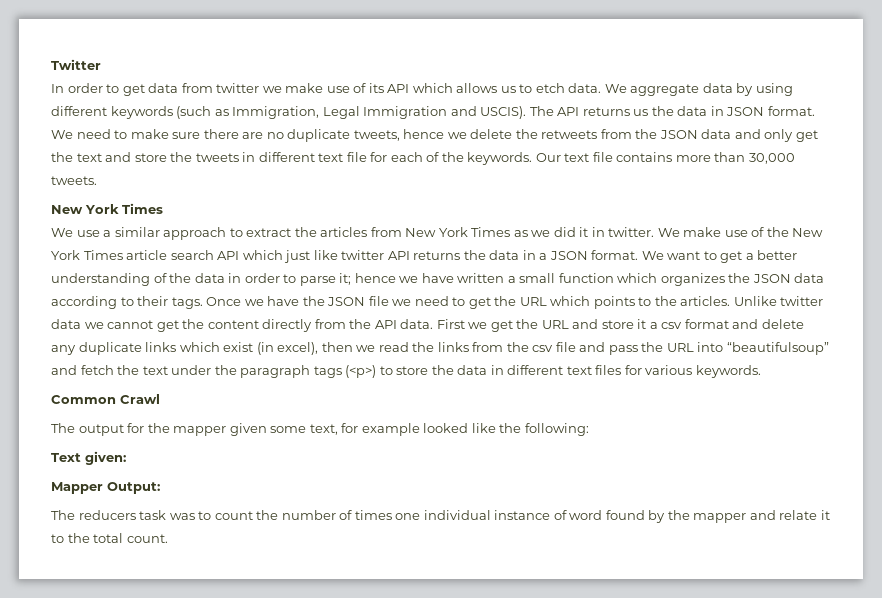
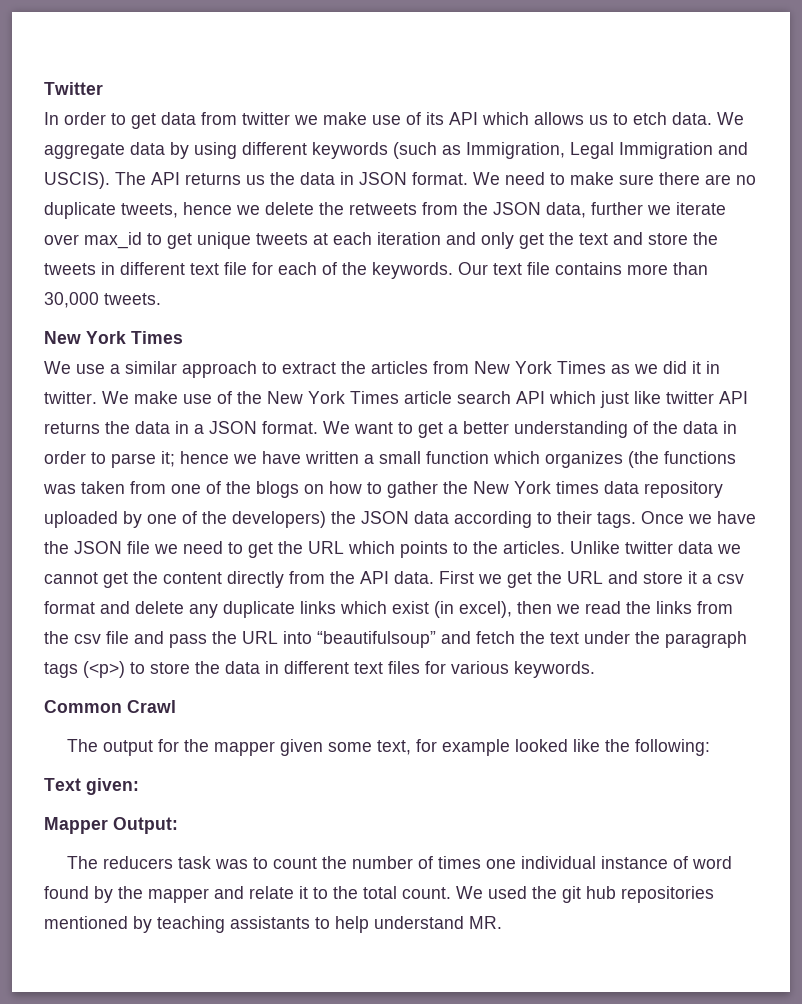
[701,129,732,139] data -> [546,202,726,218] [44,232,441,249] data, further we iterate over max_id to get unique tweets at each iteration
(725, 279) none -> [628,451,736,468] [43,481,723,498] [44,511,326,528] (the functions was taken from one of the blogs on how to gather the New York times data repository uploaded by one of the developers)
(168, 538) none -> [456,886,714,903] [44,916,502,933] We used the git hub repositories mentioned by teaching assistants to help understand MR.

